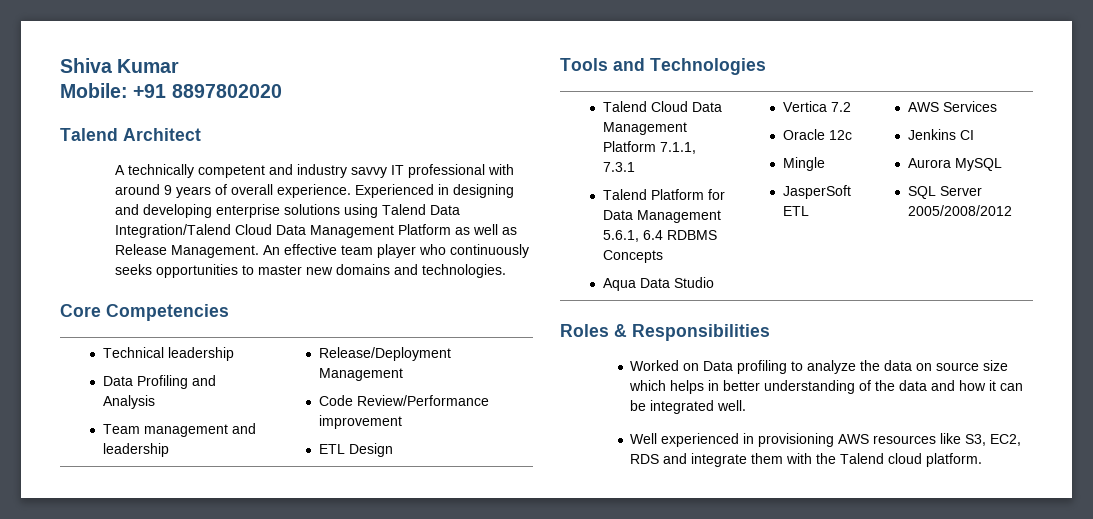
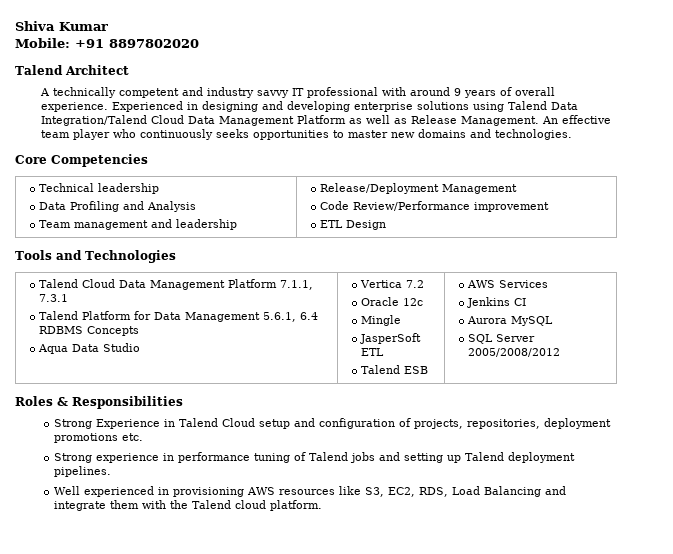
(809, 211) none -> [361,365,429,374] // Talend ESB
[630,360,1009,374] [629,380,1024,394] [630,400,747,414] Worked on Data profiling to analyze the data on source size which helps in better understanding of the data and how it can be integrated well. -> [53,418,611,429] [53,433,143,443] [53,452,575,463] [53,466,111,477] Strong Experience in Talend Cloud setup and configuration of projects, repositories, deployment promotions etc. // Strong experience in performance tuning of Talend jobs and setting up Talend deployment pipelines.
[630,454,660,464] RDS -> [418,486,541,497] RDS, Load Balancing

